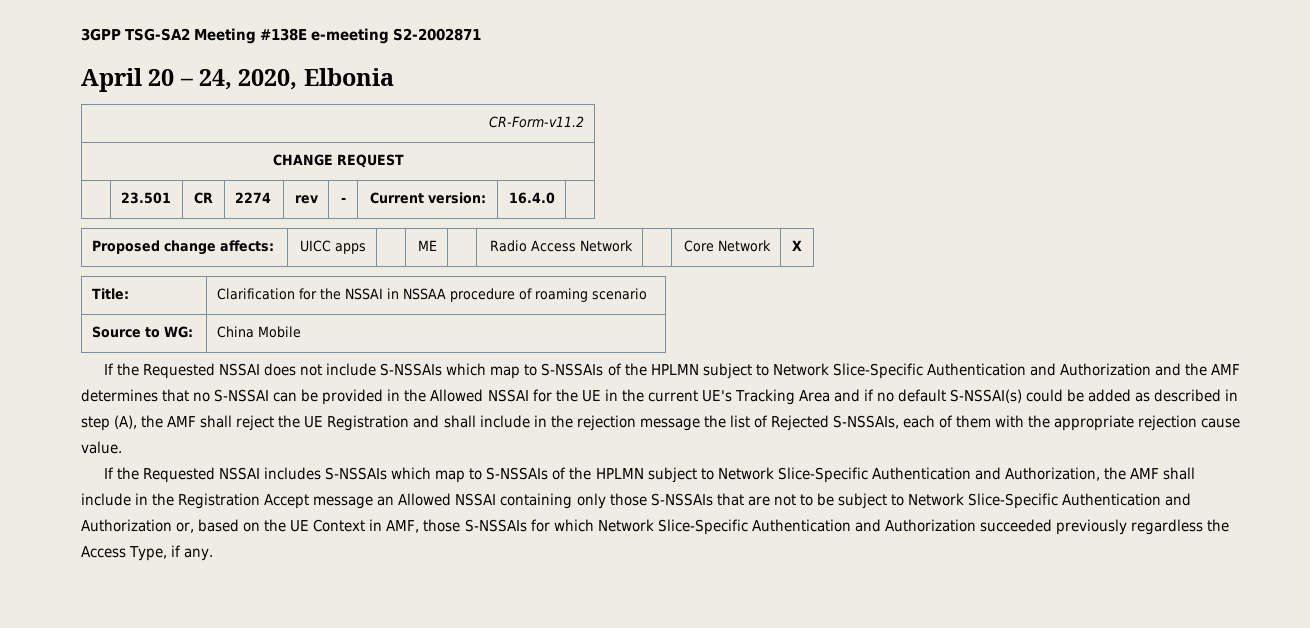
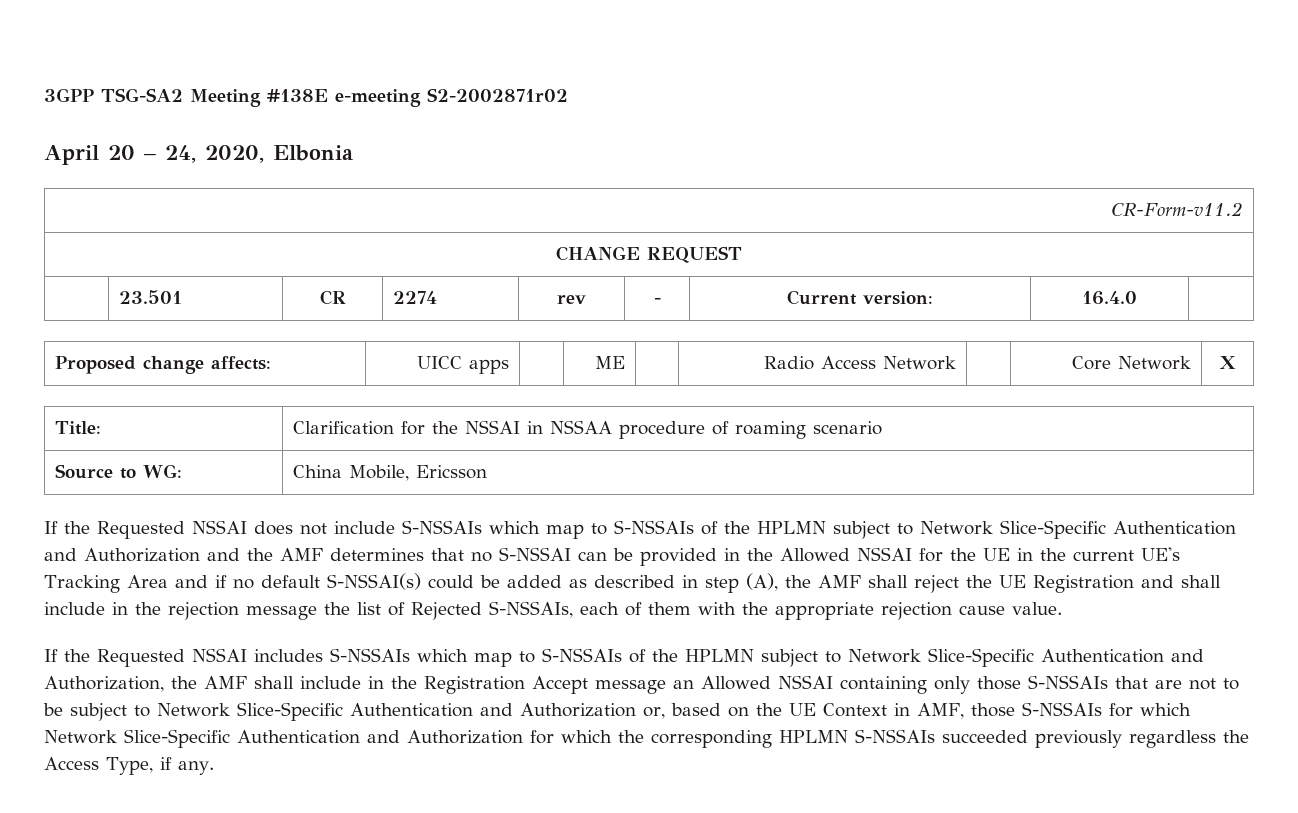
[393,28,482,41] S2-2002871 -> [427,88,568,102] S2-2002871r02
[257,326,301,338] Mobile -> [349,465,488,481] Mobile, Ericsson
(976, 525) none -> [530,729,935,748] for which the corresponding HPLMN S-NSSAIs

